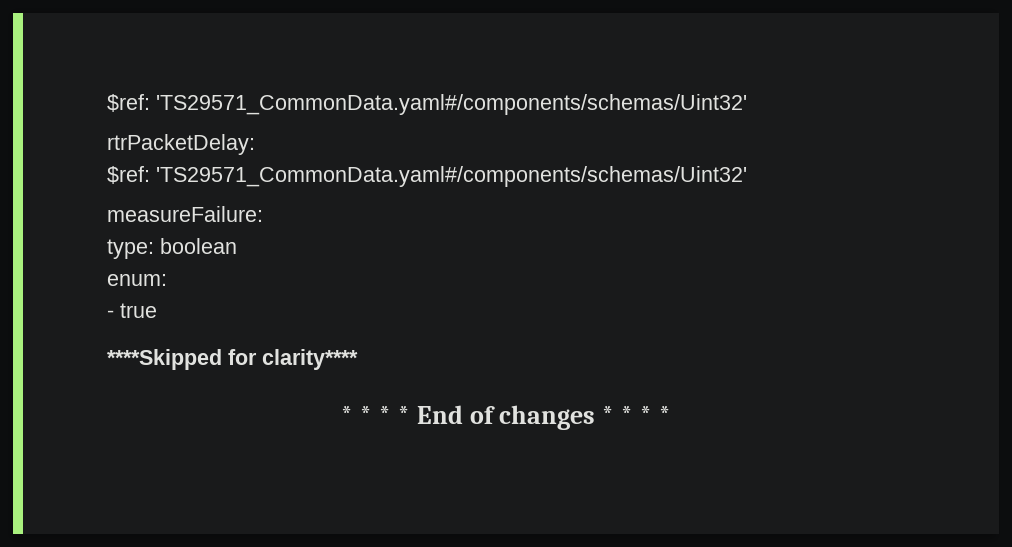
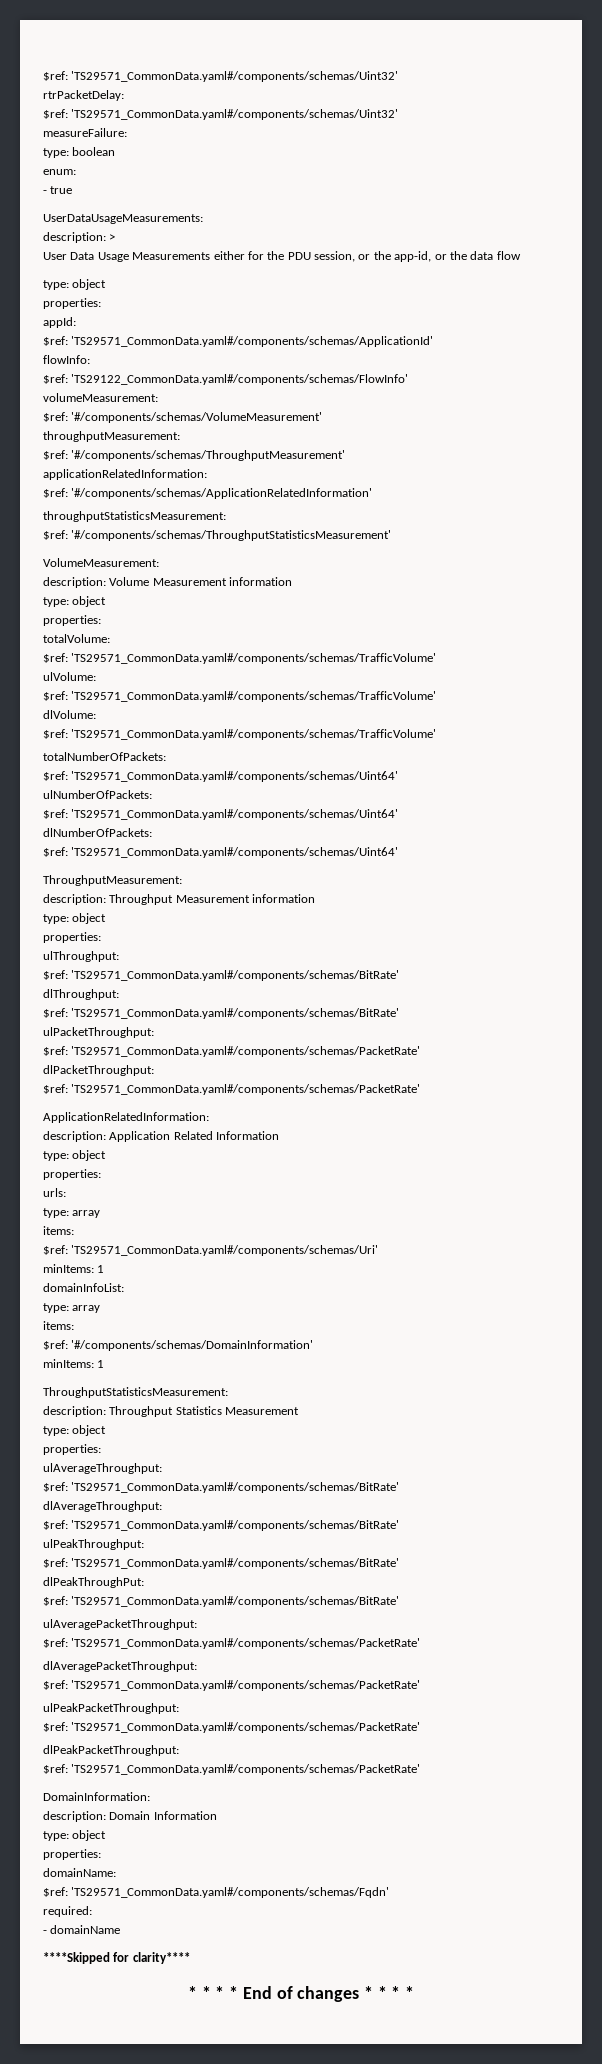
(157, 310) none -> [43,214,203,224] [43,232,116,243] [43,251,521,262] [43,279,107,290] [43,298,101,309] [43,317,76,328] [43,336,434,347] [43,355,90,364] [43,374,409,385] [43,393,158,402] [43,412,323,423] [43,431,180,442] [43,450,346,461] [43,469,207,480] [43,488,373,499] [43,511,226,522] [43,530,392,541] [43,558,159,567] [43,577,293,588] [43,596,107,607] [43,615,101,626] [43,634,110,643] [43,653,437,664] [43,672,96,681] [43,691,437,702] [43,710,96,719] [43,729,437,740] [43,752,166,761] [43,771,399,782] [43,790,152,799] [43,809,399,820] [43,828,152,837] [43,847,399,858] [43,875,182,886] [43,894,316,905] [43,913,107,924] [43,932,101,943] [43,951,119,962] [43,970,400,981] [43,989,119,1000] [43,1008,400,1019] [43,1027,154,1038] [43,1046,421,1057] [43,1065,154,1076] [43,1084,421,1095] [43,1112,209,1123] [43,1131,280,1142] [43,1150,107,1161] [43,1169,101,1180] [43,1188,66,1197] [43,1208,101,1218] [43,1226,74,1235] [43,1245,379,1256] [43,1264,105,1273] [43,1283,124,1292] [43,1303,101,1313] [43,1321,74,1330] [43,1340,314,1351] [43,1359,105,1368] [43,1387,228,1398] [43,1406,300,1417] [43,1425,107,1436] [43,1444,101,1455] [43,1463,162,1474] [43,1482,400,1493] [43,1501,162,1512] [43,1520,400,1531] [43,1539,144,1550] [43,1558,400,1569] [43,1577,144,1588] [43,1596,400,1607] [43,1619,197,1630] [43,1638,421,1649] [43,1661,197,1672] [43,1680,421,1691] [43,1703,179,1714] [43,1722,421,1733] [43,1745,179,1756] [43,1764,421,1775] [43,1792,150,1801] [43,1811,217,1822] [43,1830,107,1841] [43,1849,101,1860] [43,1868,116,1877] [43,1887,390,1898] [43,1906,92,1917] [43,1925,121,1934] // UserDataUsageMeasurements: // description: > // User Data Usage Measurements either for the PDU session, or the app-id, or the data flow // type: object // properties: // appId: // $ref: 'TS29571_CommonData.yaml#/components/schemas/ApplicationId' // flowInfo: // $ref: 'TS29122_CommonData.yaml#/components/schemas/FlowInfo' // volumeMeasurement: // $ref: '#/components/schemas/VolumeMeasurement' // throughputMeasurement: // $ref: '#/components/schemas/ThroughputMeasurement' // applicationRelatedInformation: // $ref: '#/components/schemas/ApplicationRelatedInformation' // throughputStatisticsMeasurement: // $ref: '#/components/schemas/ThroughputStatisticsMeasurement' // VolumeMeasurement: // description: Volume Measurement information // type: object // properties: // totalVolume: // $ref: 'TS29571_CommonData.yaml#/components/schemas/TrafficVolume' // ulVolume: // $ref: 'TS29571_CommonData.yaml#/components/schemas/TrafficVolume' // dlVolume: // $ref: 'TS29571_CommonData.yaml#/components/schemas/TrafficVolume' // totalNumberOfPackets: // $ref: 'TS29571_CommonData.yaml#/components/schemas/Uint64' // ulNumberOfPackets: // $ref: 'TS29571_CommonData.yaml#/components/schemas/Uint64' // dlNumberOfPackets: // $ref: 'TS29571_CommonData.yaml#/components/schemas/Uint64' // ThroughputMeasurement: // description: Throughput Measurement information // type: object // properties: // ulThroughput: // $ref: 'TS29571_CommonData.yaml#/components/schemas/BitRate' // dlThroughput: // $ref: 'TS29571_CommonData.yaml#/components/schemas/BitRate' // ulPacketThroughput: // $ref: 'TS29571_CommonData.yaml#/components/schemas/PacketRate' // dlPacketThroughput: // $ref: 'TS29571_CommonData.yaml#/components/schemas/PacketRate' // ApplicationRelatedInformation: // description: Application Related Information // type: object // properties: // urls: // type: array // items: // $ref: 'TS29571_CommonData.yaml#/components/schemas/Uri' // minItems: 1 // domainInfoList: // type: array // items: // $ref: '#/components/schemas/DomainInformation' // minItems: 1 // ThroughputStatisticsMeasurement: // description: Throughput Statistics Measurement // type: object // properties: // ulAverageThroughput: // $ref: 'TS29571_CommonData.yaml#/components/schemas/BitRate' // dlAverageThroughput: // $ref: 'TS29571_CommonData.yaml#/components/schemas/BitRate' // ulPeakThroughput: // $ref: 'TS29571_CommonData.yaml#/components/schemas/BitRate' // dlPeakThroughPut: // $ref: 'TS29571_CommonData.yaml#/components/schemas/BitRate' // ulAveragePacketThroughput: // $ref: 'TS29571_CommonData.yaml#/components/schemas/PacketRate' // dlAveragePacketThroughput: // $ref: 'TS29571_CommonData.yaml#/components/schemas/PacketRate' // ulPeakPacketThroughput: // $ref: 'TS29571_CommonData.yaml#/components/schemas/PacketRate' // dlPeakPacketThroughput: // $ref: 'TS29571_CommonData.yaml#/components/schemas/PacketRate' // DomainInformation: // description: Domain Information // type: object // properties: // domainName: // $ref: 'TS29571_CommonData.yaml#/components/schemas/Fqdn' // required: // - domainName

